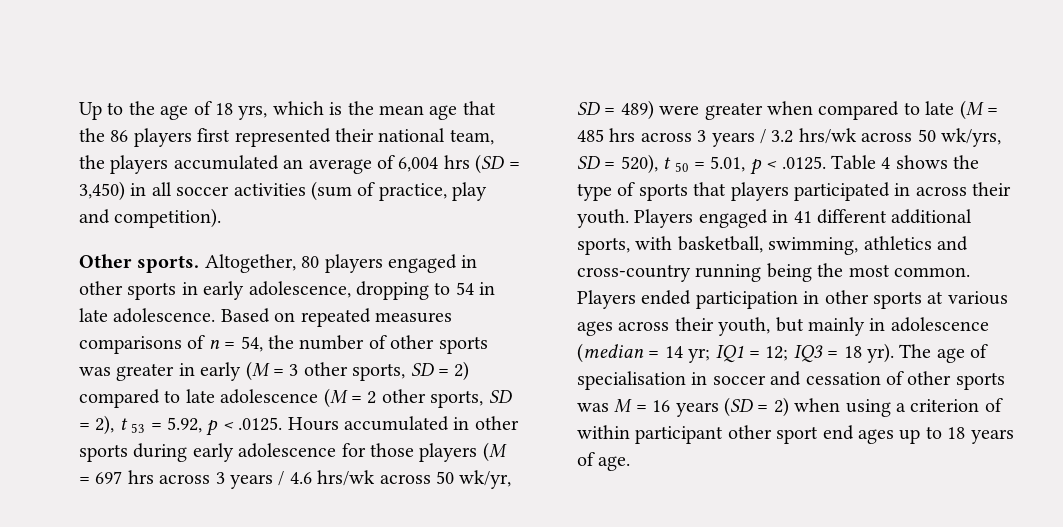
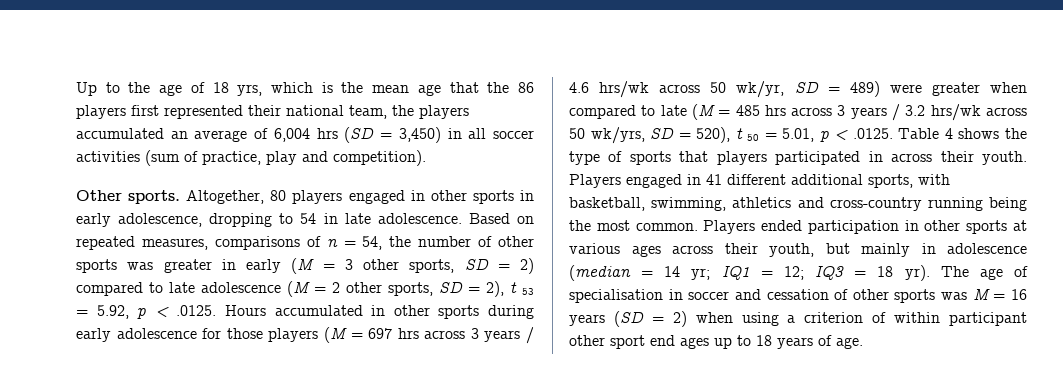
[375,312,452,323] measures -> [141,238,208,250] measures,

